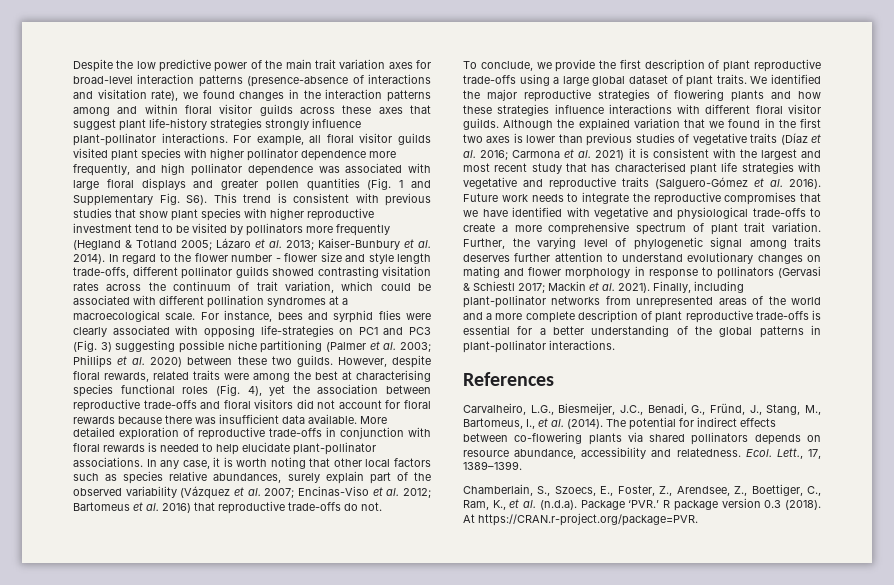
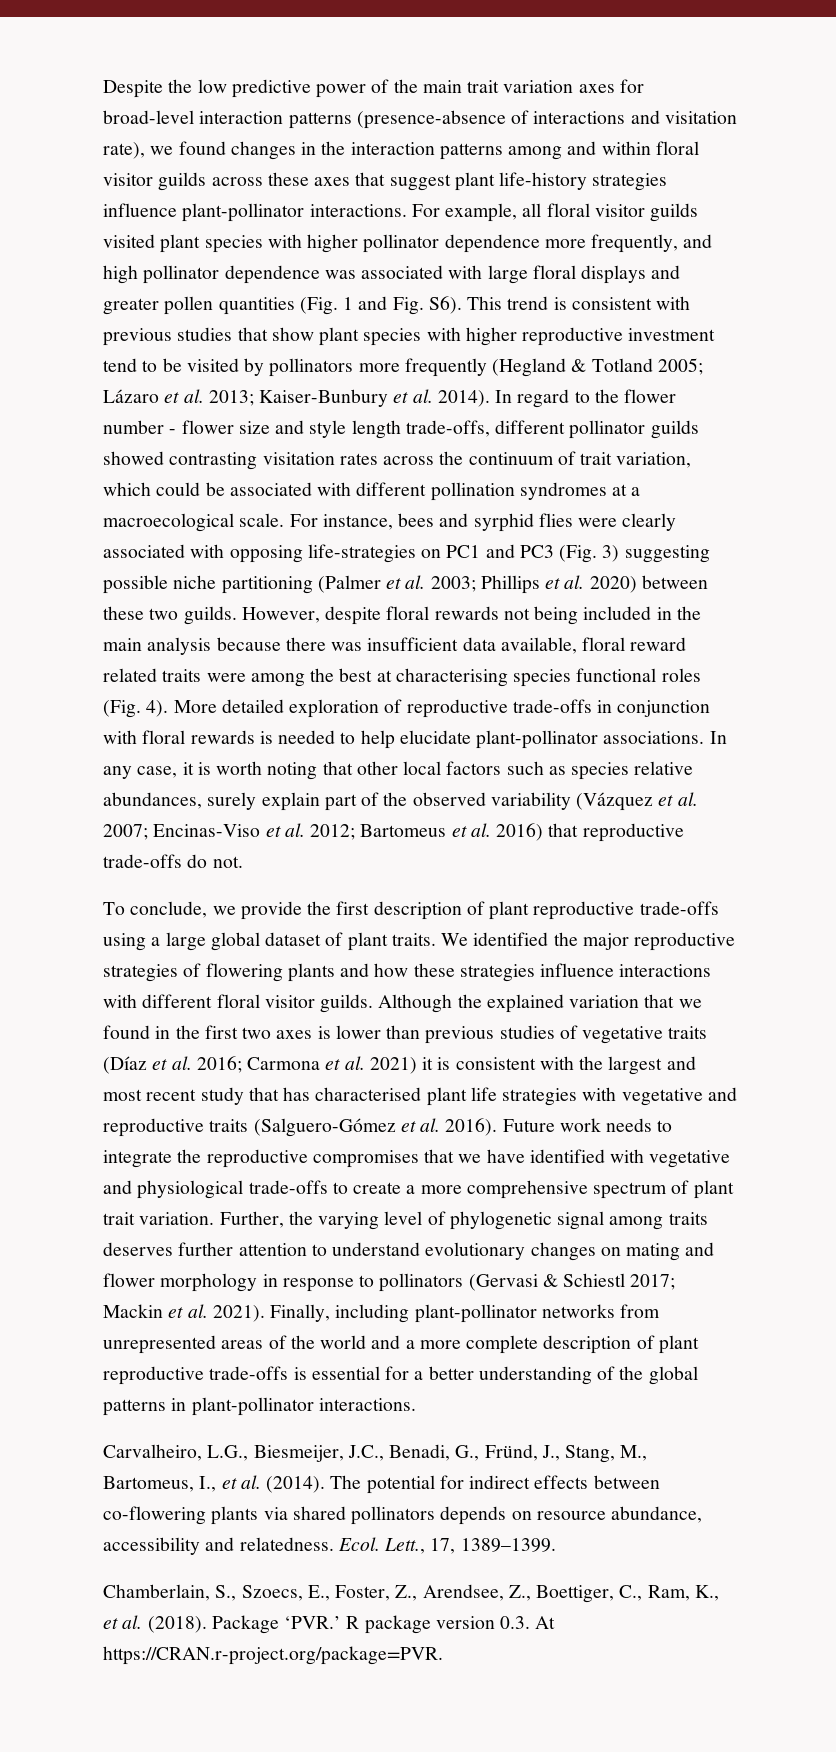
[265,119,309,130] strongly -> (668, 182) none
[73,194,153,206] Supplementary -> (388, 303) none
[104,372,149,382] rewards, -> [434,606,701,625] [103,637,687,655] rewards not being included in the main analysis because there was insufficient data available, floral reward
[247,384,431,396] [73,399,431,412] [73,414,357,424] 4), yet the association between reproductive trade-offs and floral visitors did not account for floral rewards because there was insufficient data available. -> [146,700,169,717] 4).
[463,372,554,386] // References -> (416, 1404) none
[539,500,577,510] (n.d.a). -> [147,1616,207,1633] (2018).
[764,500,821,510] 0.3 (2018). -> [500,1616,531,1629] 0.3.

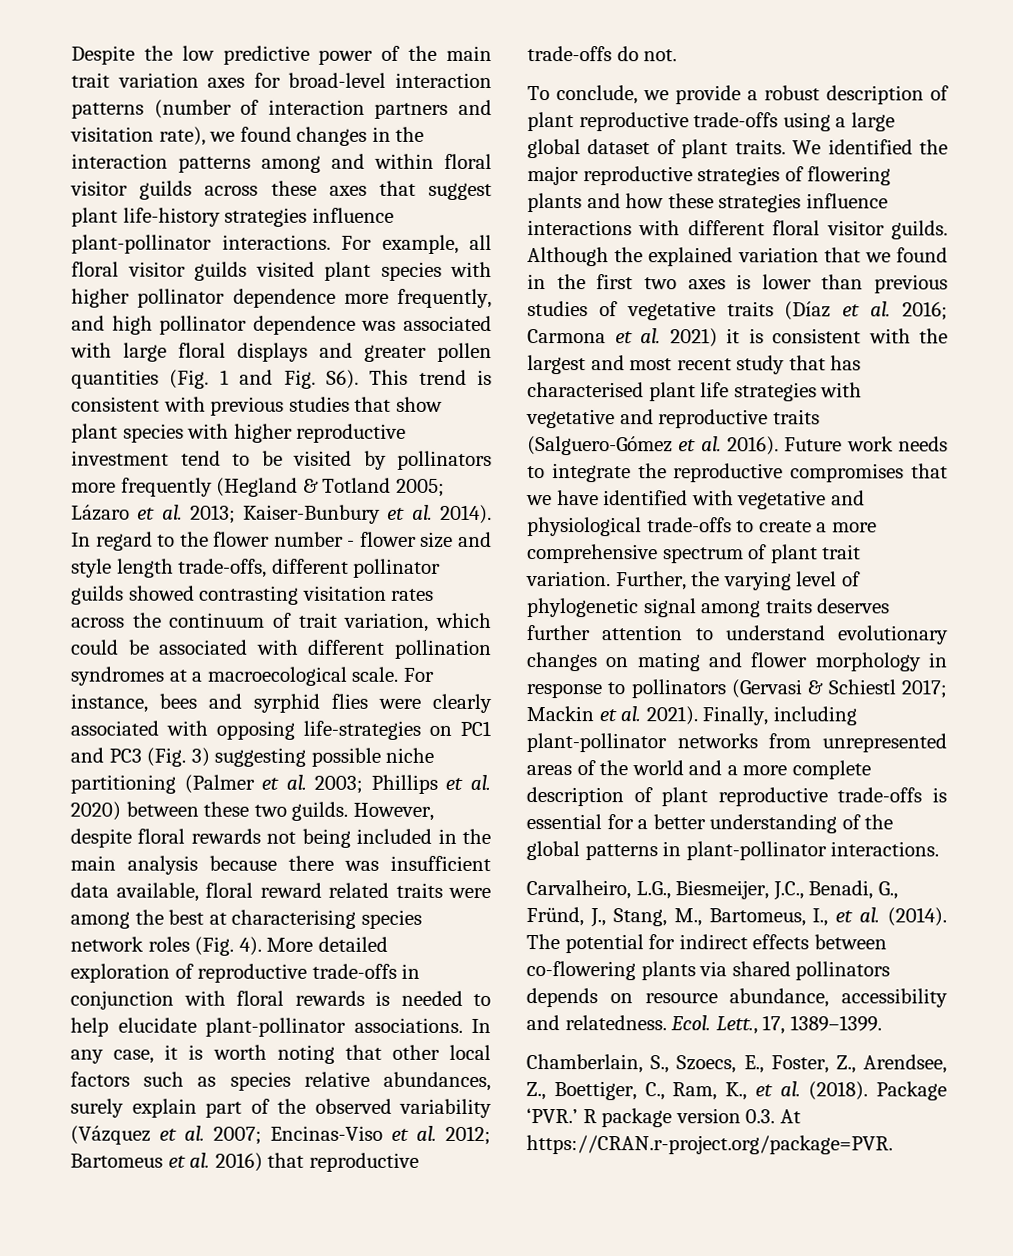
[356,110,626,129] (presence-absence of interactions -> [153,99,449,119] (number of interaction partners
[576,668,657,682] functional -> [70,936,144,952] network
[307,901,370,915] the first -> [747,85,820,101] a robust

